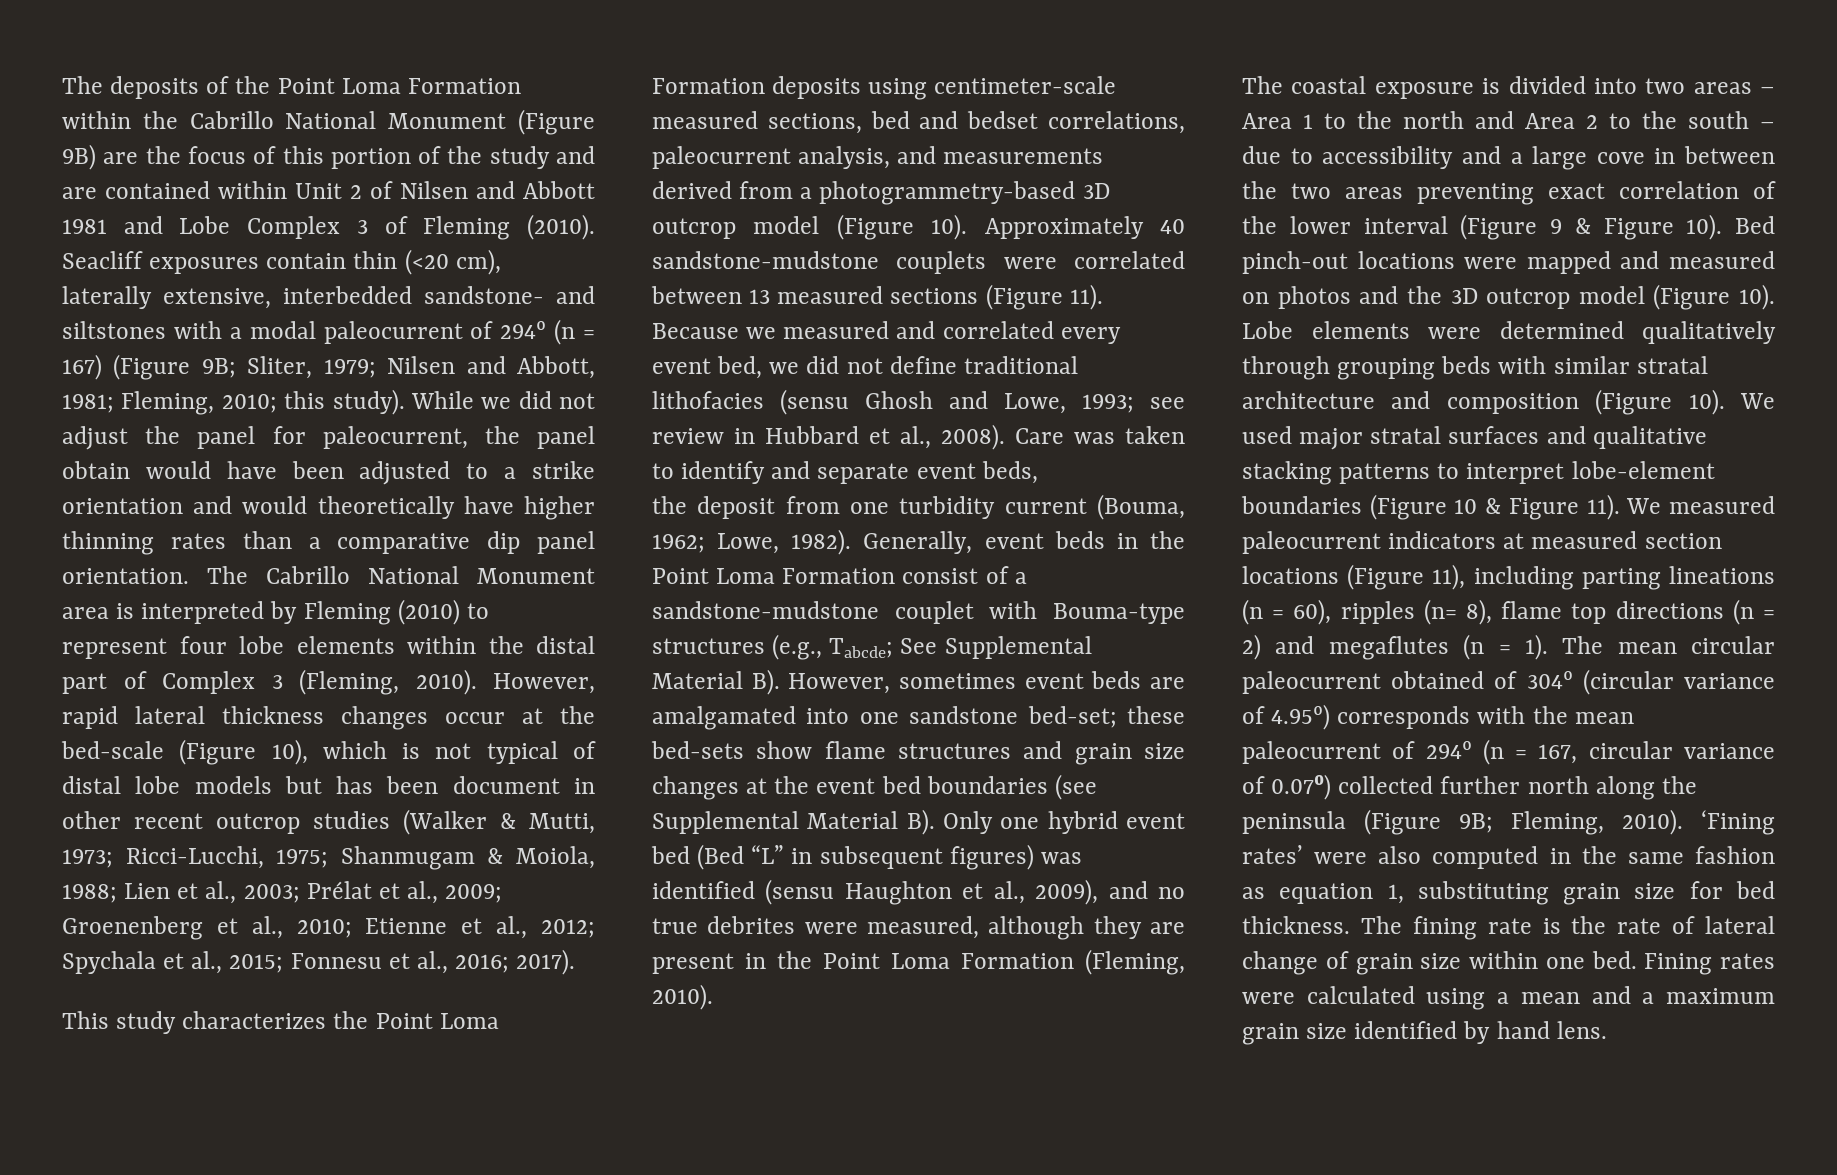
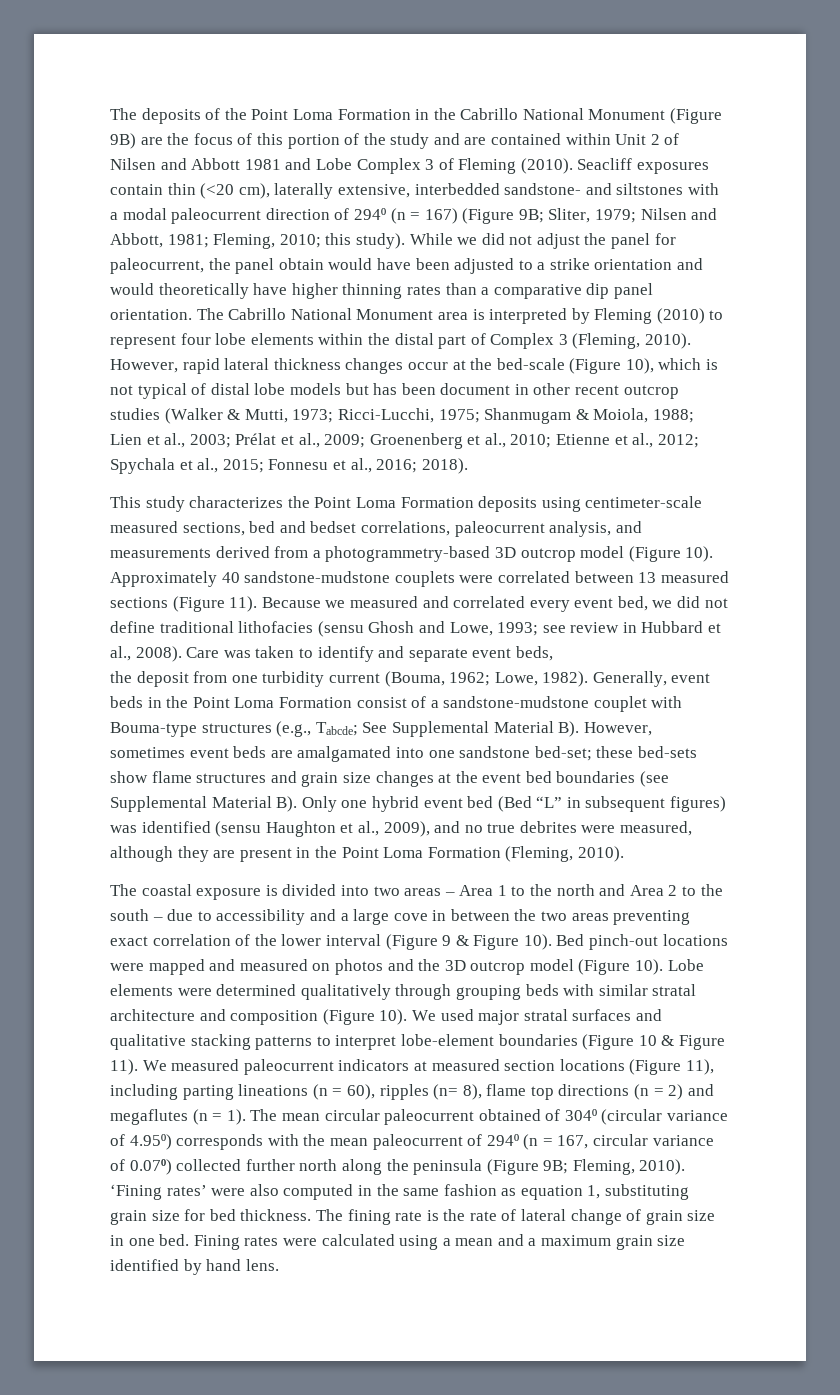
[62,111,131,129] within -> [415,109,430,120] in
(463, 332) none -> [265,208,330,220] direction
[516,949,576,975] 2017). -> [421,458,468,474] 2018).
[1469,951,1538,969] within -> [110,1235,124,1246] in

